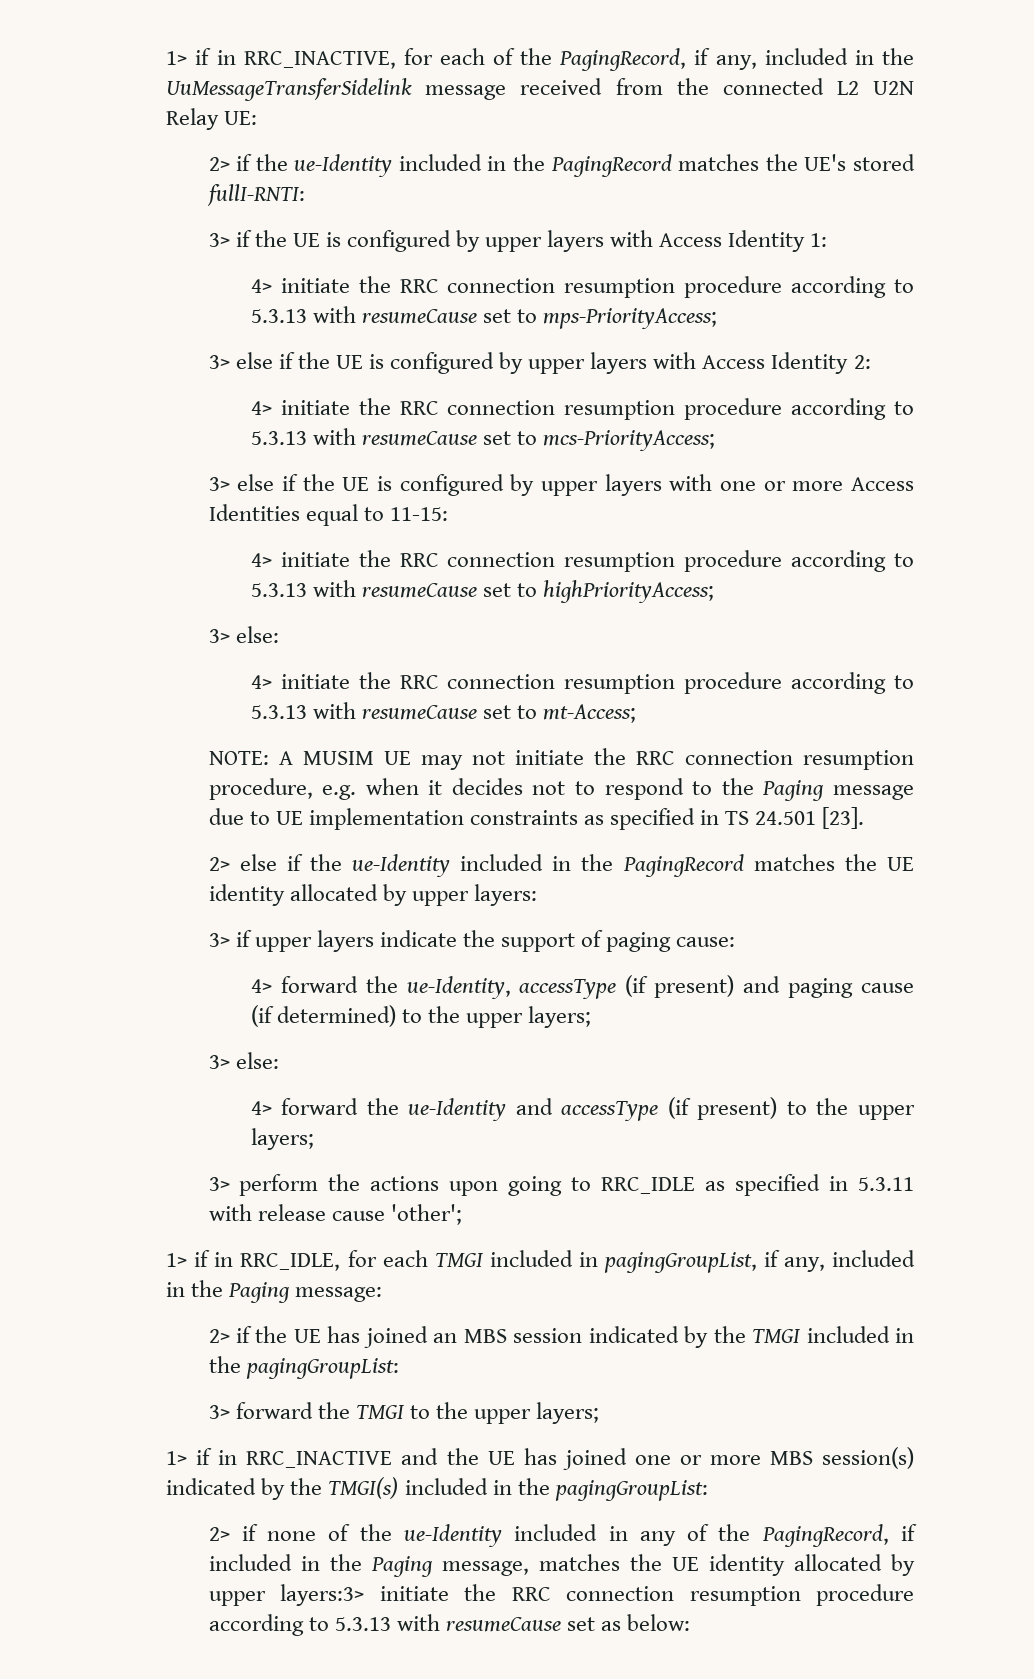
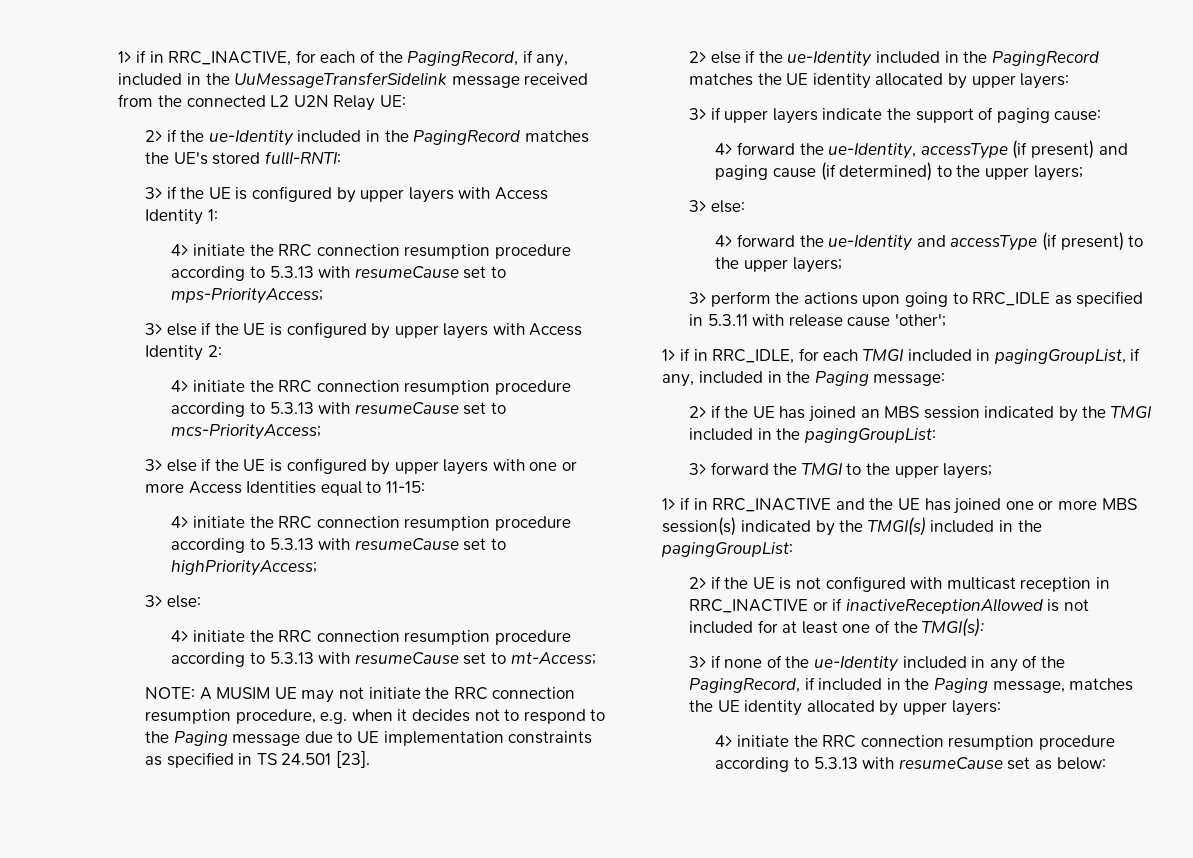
(258, 1532) none -> [724,576,1110,592] [688,598,1089,614] [688,618,985,637] [688,655,721,668] the UE is not configured with multicast reception in RRC_INACTIVE or if inactiveReceptionAllowed is not included for at least one of the TMGI(s): // 3> if
[280,1584,365,1606] layers:3> -> [951,700,1001,716] [715,735,733,747] layers: // 4>

